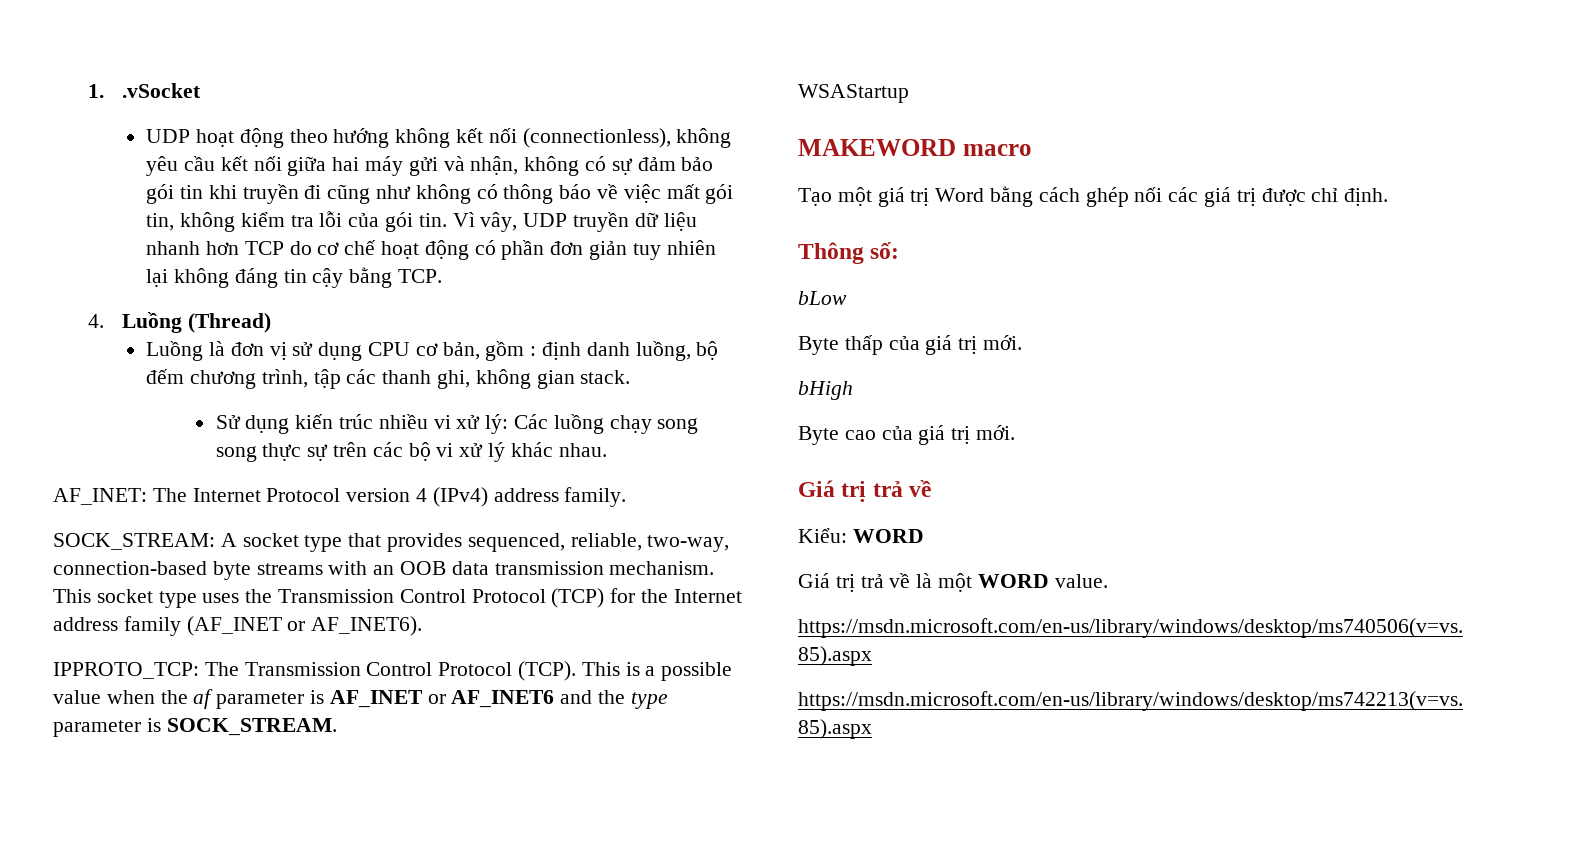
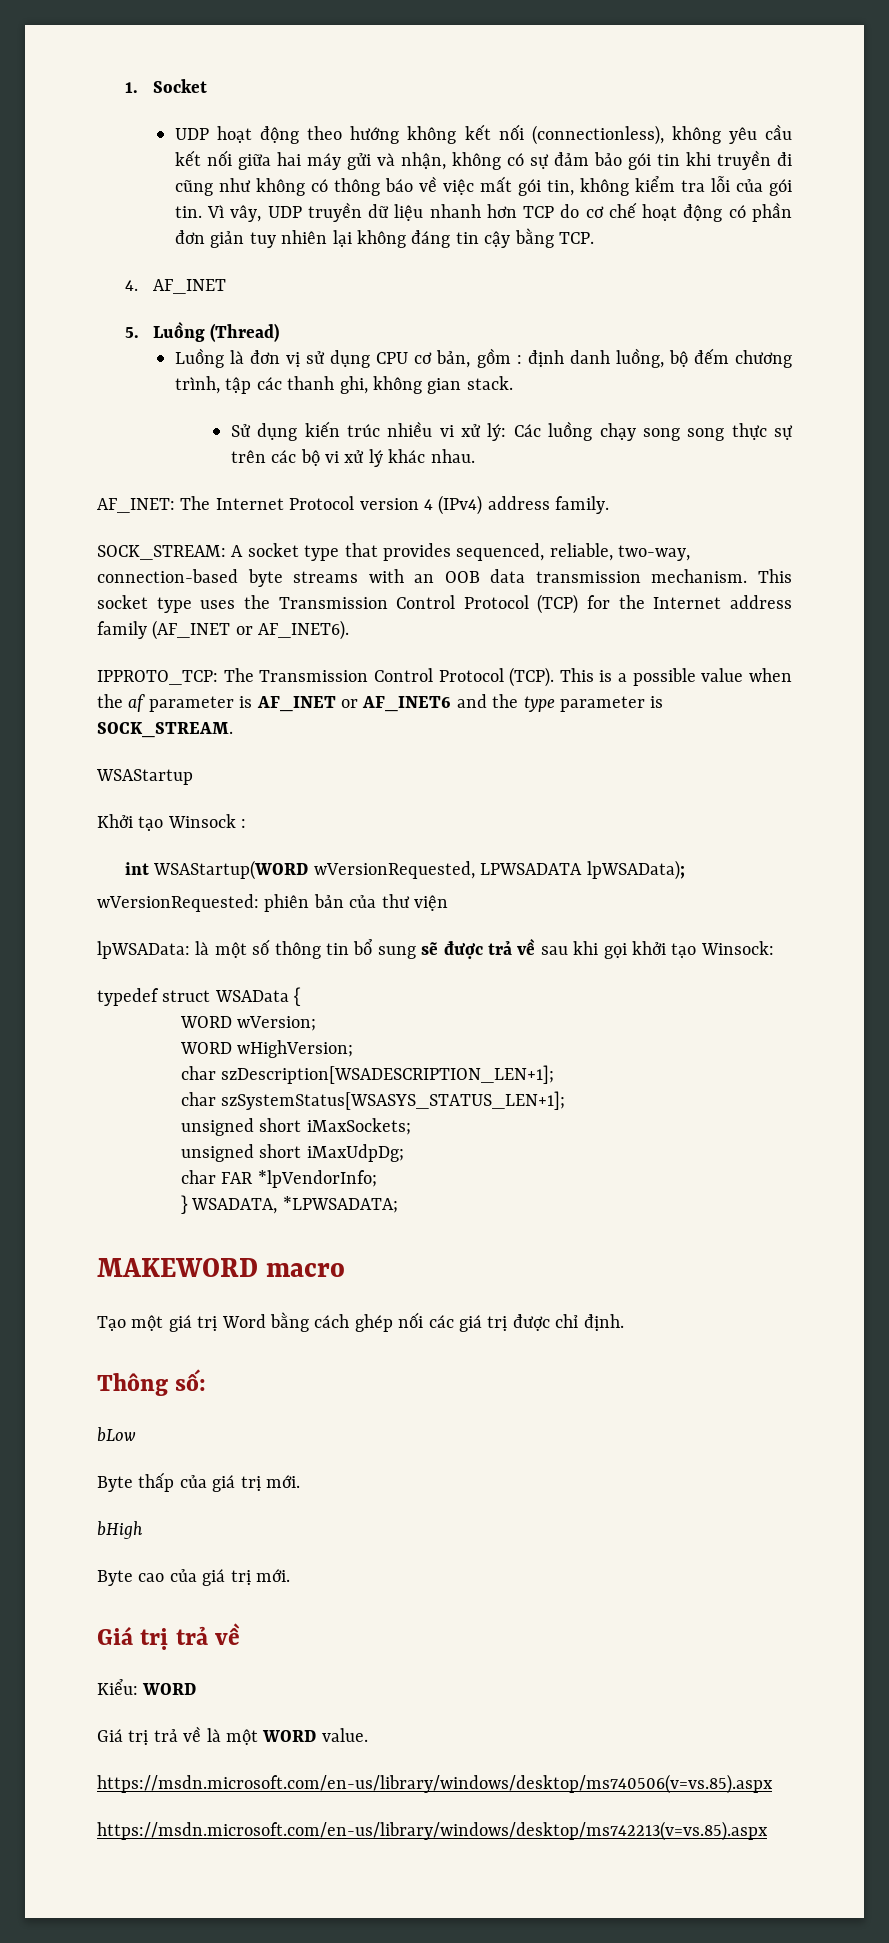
[122,83,202,98] .vSocket -> [152,79,207,93] Socket
(104, 321) none -> [152,279,226,294] [124,327,139,338] AF_INET // 5.
(909, 93) none -> [97,814,247,831] [124,860,685,880] [97,894,448,912] [97,939,774,959] [97,987,302,1006] [179,1016,317,1031] [179,1040,354,1058] [180,1065,555,1084] [180,1091,566,1110] [180,1118,411,1136] [180,1144,404,1162] [180,1170,377,1188] [180,1195,398,1214] // Khởi tạo Winsock : // int WSAStartup(WORD wVersionRequested, LPWSADATA lpWSAData); // wVersionRequested: phiên bản của thư viện // lpWSAData: là một số thông tin bổ sung sẽ được trả về sau khi gọi khởi tạo Winsock: // typedef struct WSAData { // WORD wVersion; // WORD wHighVersion; // char szDescription[WSADESCRIPTION_LEN+1]; // char szSystemStatus[WSASYS_STATUS_LEN+1]; // unsigned short iMaxSockets; // unsigned short iMaxUdpDg; // char FAR *lpVendorInfo; // } WSADATA, *LPWSADATA;

